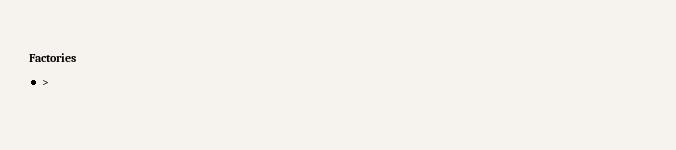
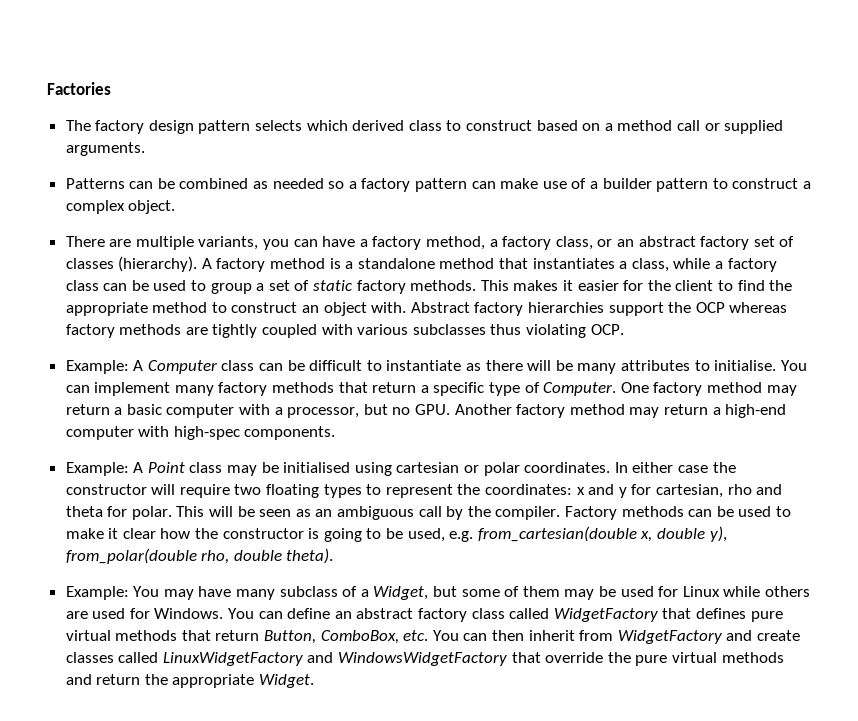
[42,80,50,86] > -> [65,120,784,134] [65,142,145,156] [65,178,811,192] [65,200,176,214] [65,236,795,250] [65,256,777,272] [65,280,793,294] [65,302,788,316] [65,324,624,338] [65,360,807,374] [65,382,797,396] [65,404,787,418] [65,426,336,440] [65,462,736,476] [65,484,783,498] [65,506,791,520] [65,526,727,542] [65,548,334,564] [65,586,810,600] [65,608,783,622] [65,630,800,644] [65,652,784,666] [65,674,315,688] The factory design pattern selects which derived class to construct based on a method call or supplied arguments. // Patterns can be combined as needed so a factory pattern can make use of a builder pattern to construct a complex object. // There are multiple variants, you can have a factory method, a factory class, or an abstract factory set of classes (hierarchy). A factory method is a standalone method that instantiates a class, while a factory class can be used to group a set of static factory methods. This makes it easier for the client to find the appropriate method to construct an object with. Abstract factory hierarchies support the OCP whereas factory methods are tightly coupled with various subclasses thus violating OCP. // Example: A Computer class can be difficult to instantiate as there will be many attributes to initialise. You can implement many factory methods that return a specific type of Computer. One factory method may return a basic computer with a processor, but no GPU. Another factory method may return a high-end computer with high-spec components. // Example: A Point class may be initialised using cartesian or polar coordinates. In either case the constructor will require two floating types to represent the coordinates: x and y for cartesian, rho and theta for polar. This will be seen as an ambiguous call by the compiler. Factory methods can be used to make it clear how the constructor is going to be used, e.g. from_cartesian(double x, double y), from_polar(double rho, double theta). // Example: You may have many subclass of a Widget, but some of them may be used for Linux while others are used for Windows. You can define an abstract factory class called WidgetFactory that defines pure virtual methods that return Button, ComboBox, etc. You can then inherit from WidgetFactory and create classes called LinuxWidgetFactory and WindowsWidgetFactory that override the pure virtual methods and return the appropriate Widget.

